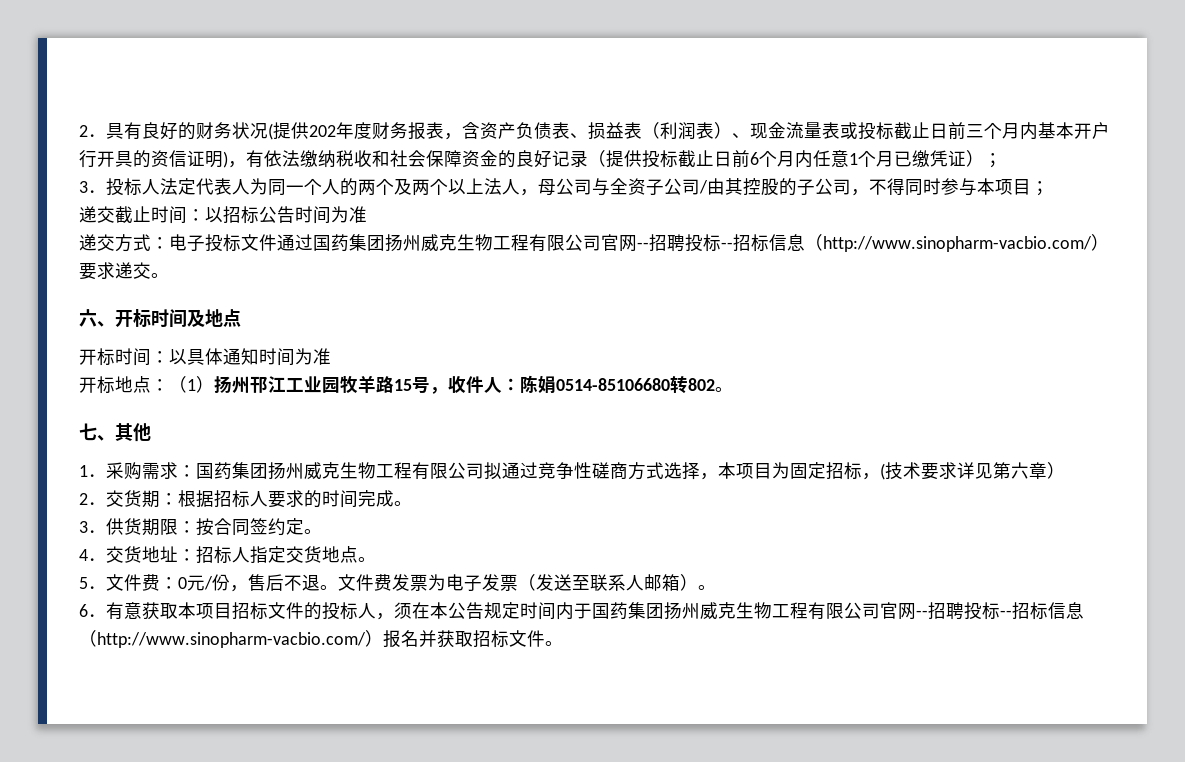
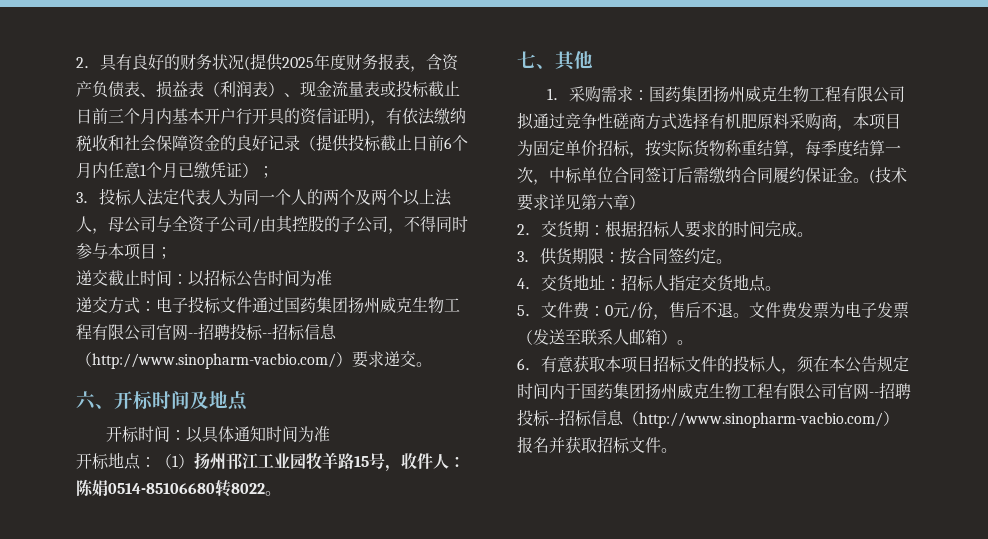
[309,125,336,137] 202 -> [282,57,314,68] 2025
[688,378,715,391] 802 -> [231,483,265,494] 8022
[700,462,880,480] ，本项目为固定招标， -> [709,113,901,131] [517,139,901,158] [517,166,869,185] 有机肥原料采购商，本项目为固定单价招标，按实际货物称重结算，每季度结算一次，中标单位合同签订后需缴纳合同履约保证金。

